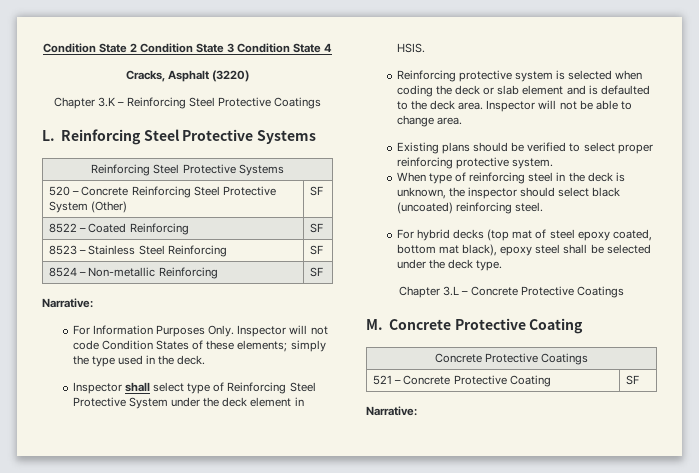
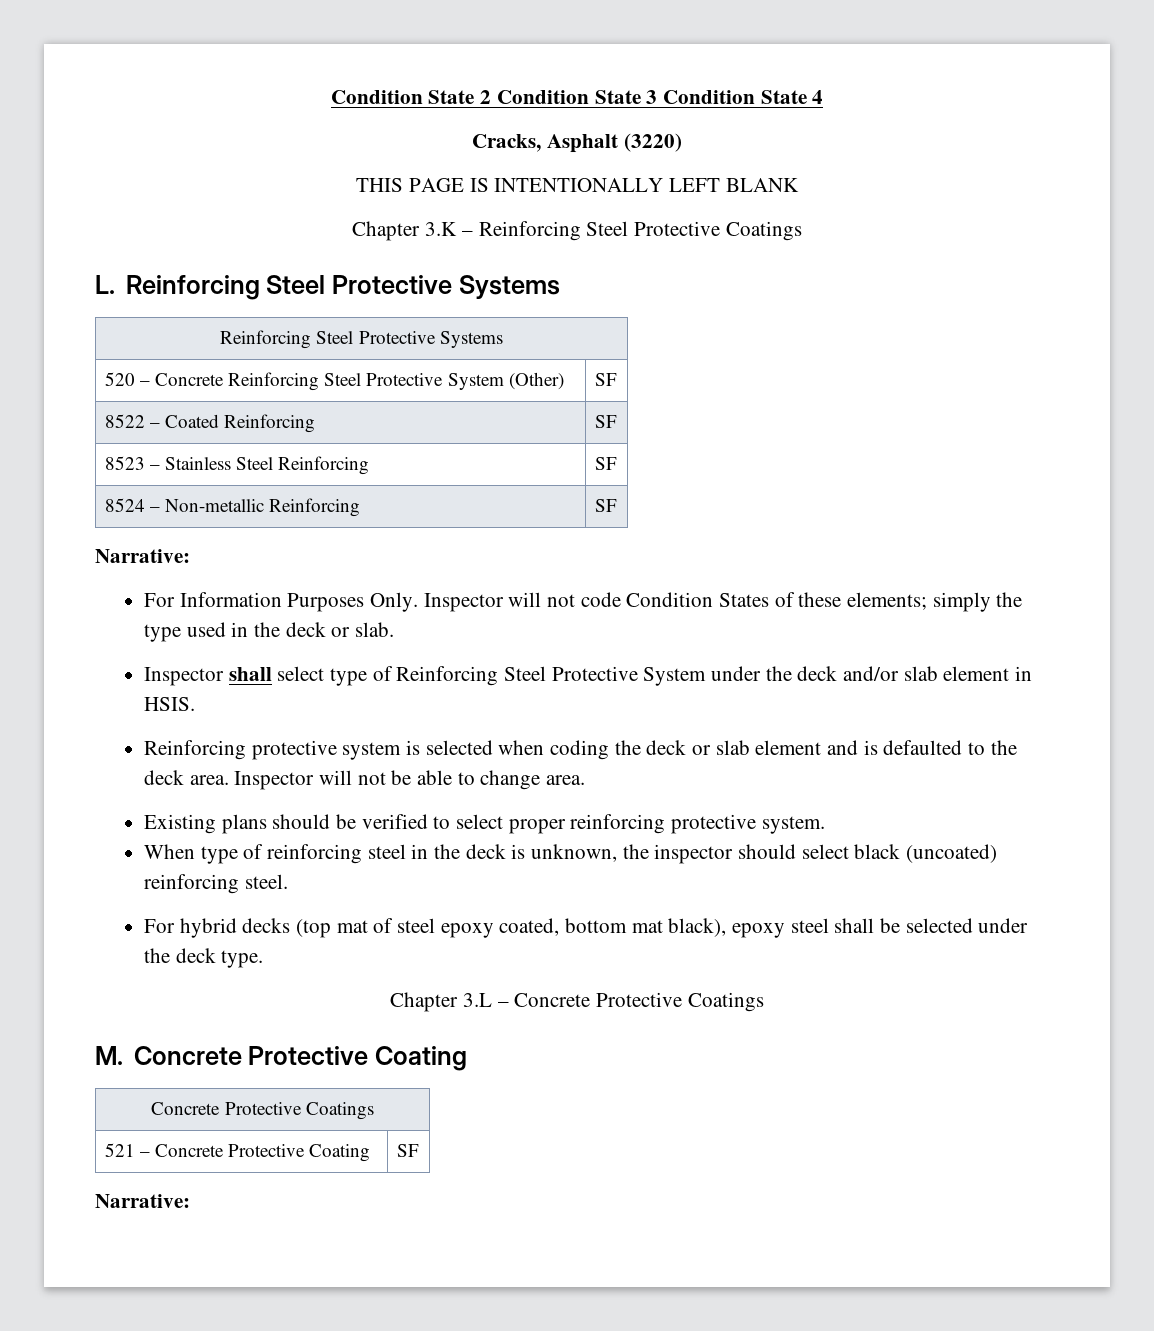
(250, 76) none -> [356,178,799,192] // THIS PAGE IS INTENTIONALLY LEFT BLANK
[177,355,206,365] deck. -> [285,622,395,637] deck or slab.
(248, 402) none -> [843,666,938,681] and/or slab

